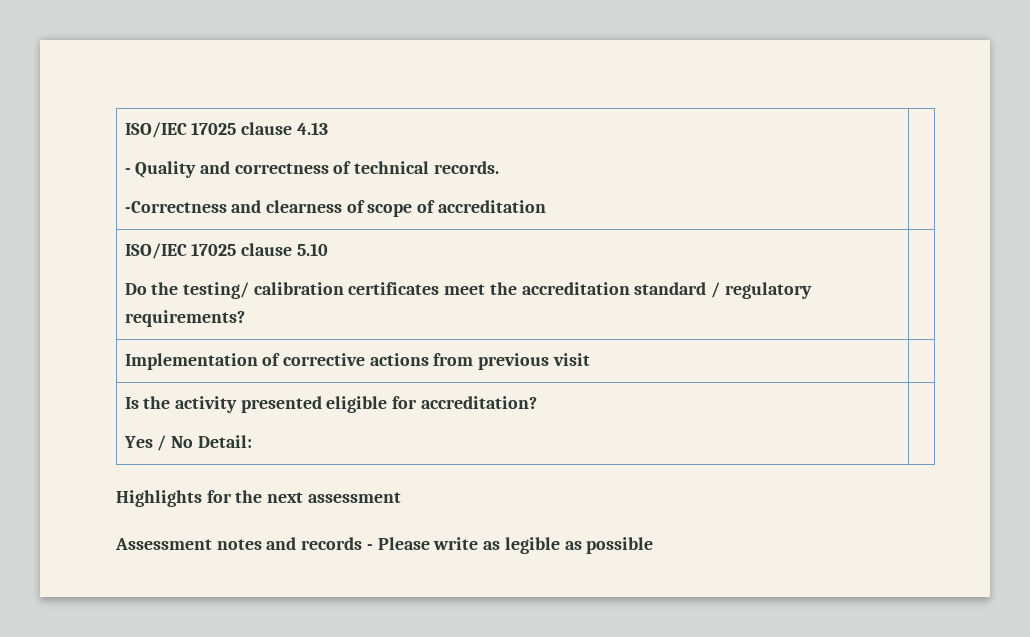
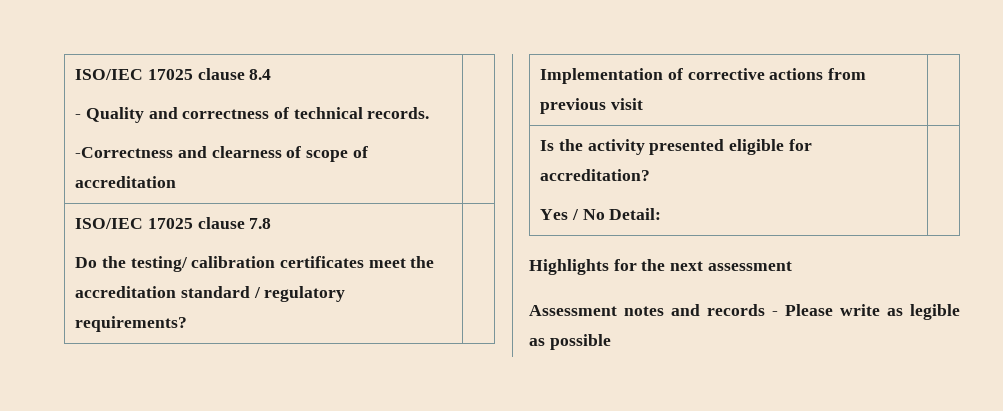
[124,122,328,138] ISO/IEC 17025 clause 4.13 -> [75,68,272,80] ISO/IEC 17025 clause 8.4
[296,243,328,256] 5.10 -> [249,218,272,229] 7.8

